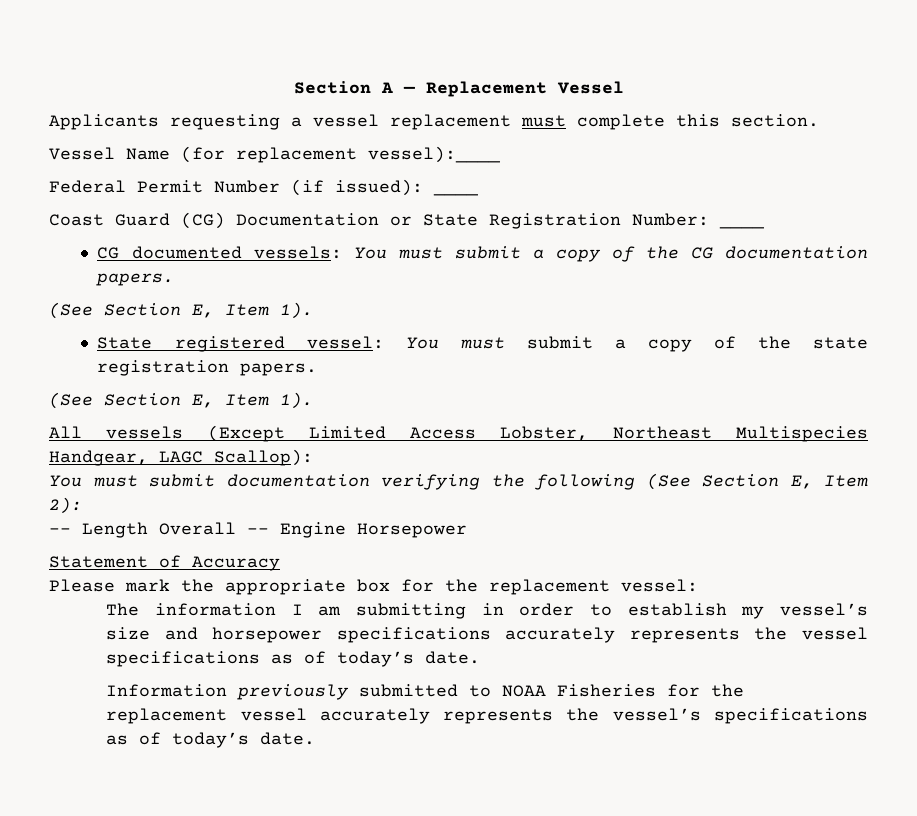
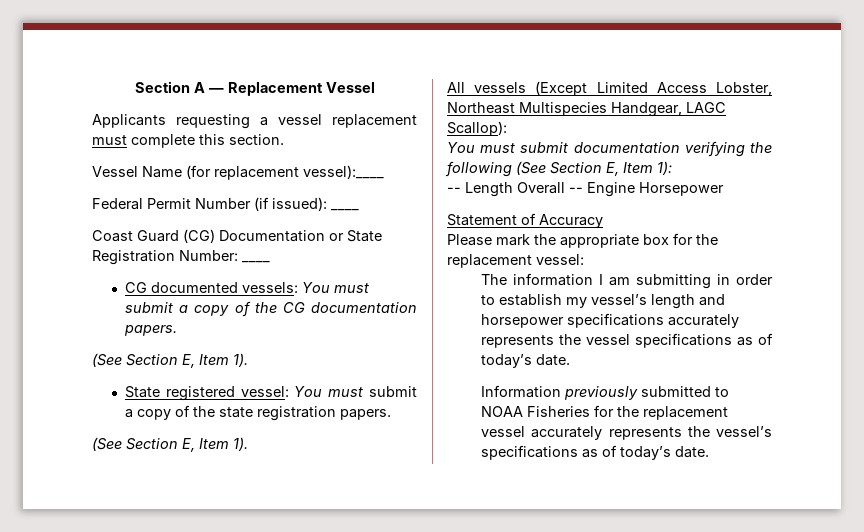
[49,497,82,514] 2): -> [657,161,672,175] 1):
[106,627,151,640] size -> [651,294,696,309] length

